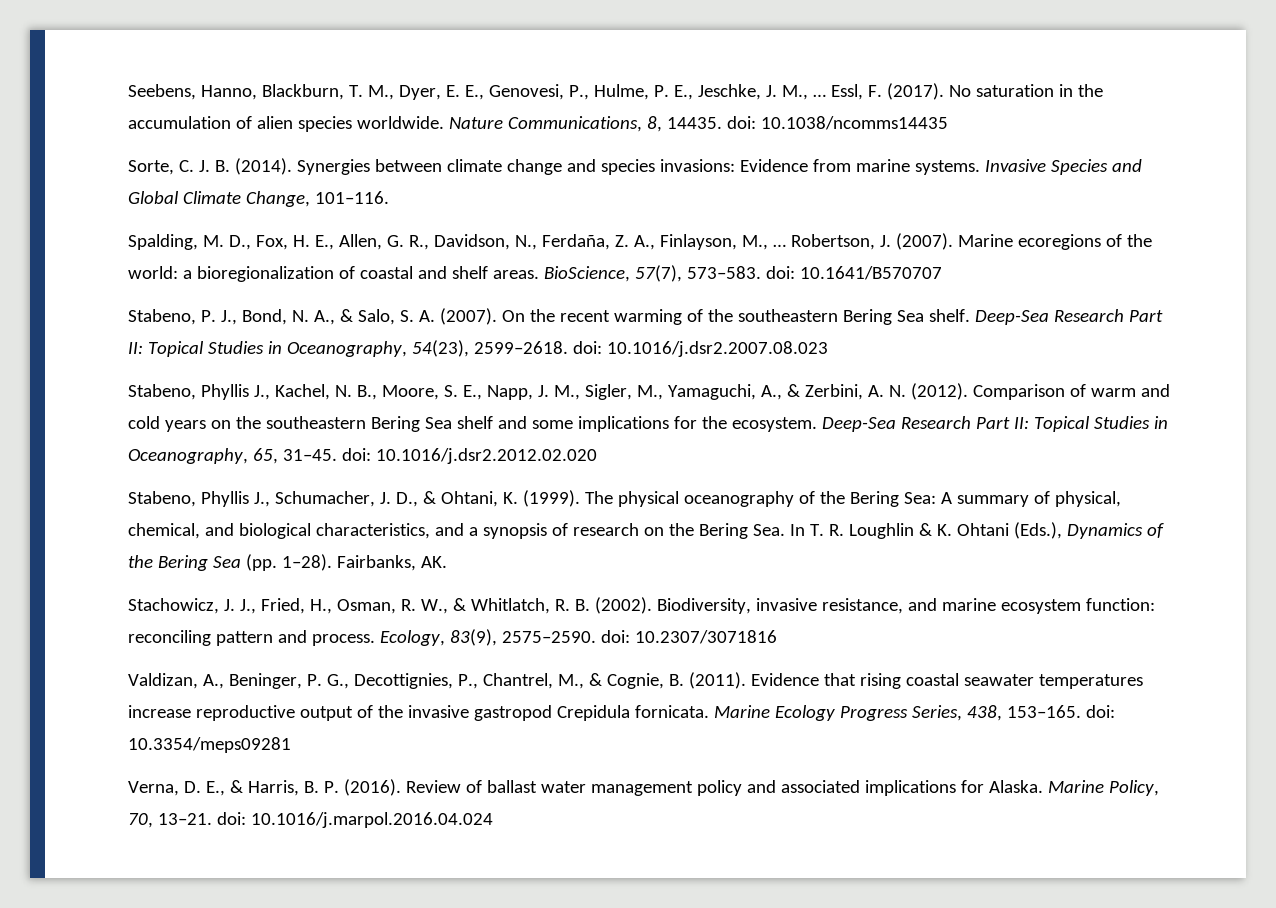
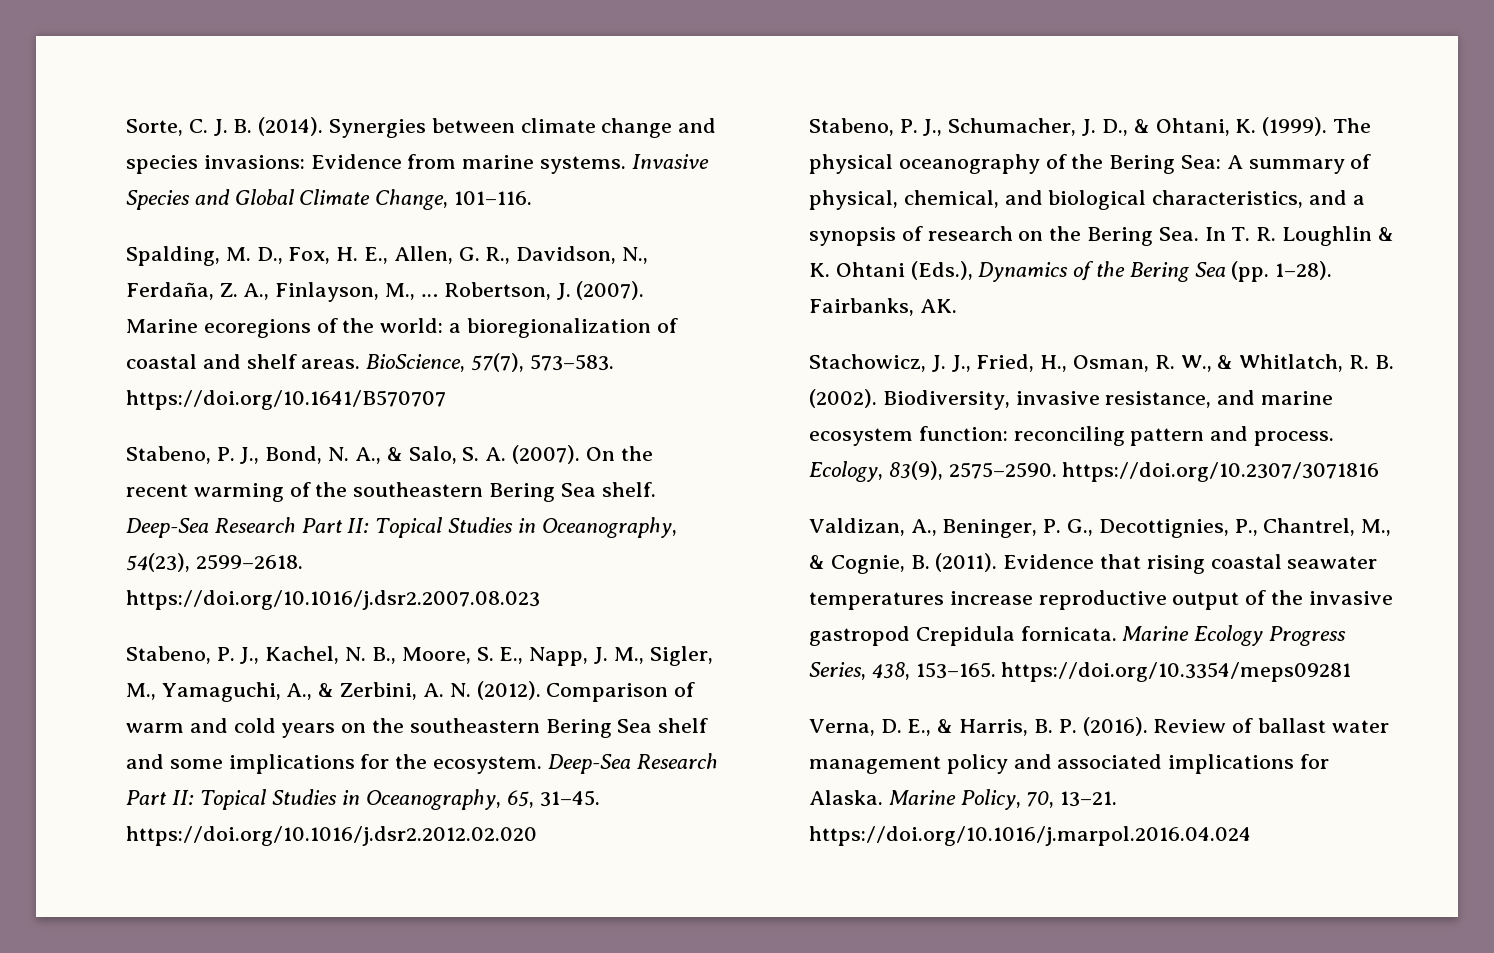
[128,83,1103,100] [128,116,949,132] Seebens, Hanno, Blackburn, T. M., Dyer, E. E., Genovesi, P., Hulme, P. E., Jeschke, J. M., … Essl, F. (2017). No saturation in the accumulation of alien species worldwide. Nature Communications, 8, 14435. doi: 10.1038/ncomms14435 // -> (125, 127) none
[766,266,943,280] doi: 10.1641/B570707 -> [125,390,446,410] https://doi.org/10.1641/B570707
[573,341,829,357] [128,384,250,400] doi: 10.1016/j.dsr2.2007.08.023 // Stabeno, Phyllis -> [125,590,540,610] [125,646,235,664] https://doi.org/10.1016/j.dsr2.2007.08.023 // Stabeno, P.
[342,448,598,464] [128,491,250,507] doi: 10.1016/j.dsr2.2012.02.020 // Stabeno, Phyllis -> [125,826,537,846] [808,118,918,136] https://doi.org/10.1016/j.dsr2.2012.02.020 // Stabeno, P.
[601,630,778,644] doi: 10.2307/3071816 -> [1062,462,1380,482] https://doi.org/10.2307/3071816
[1086,705,1116,718] [128,737,292,753] doi: 10.3354/meps09281 -> [1001,662,1352,682] https://doi.org/10.3354/meps09281
[217,812,494,828] doi: 10.1016/j.marpol.2016.04.024 -> [808,826,1251,846] https://doi.org/10.1016/j.marpol.2016.04.024

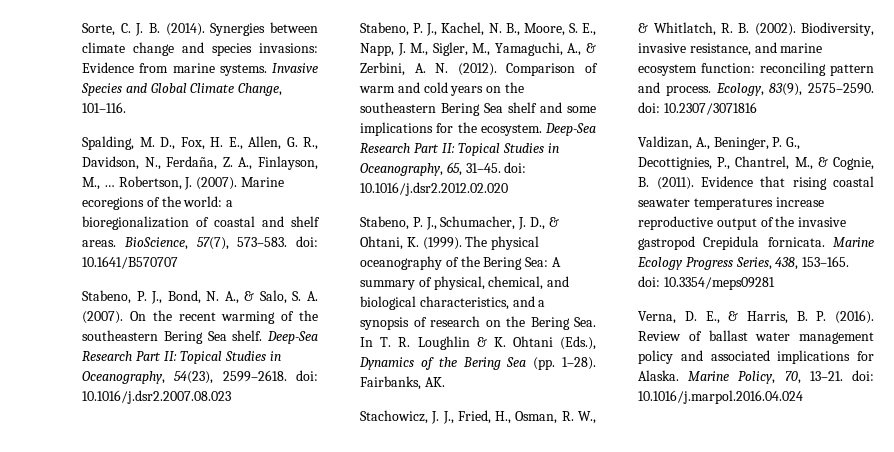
[125,390,446,410] https://doi.org/10.1641/B570707 -> [296,236,318,247] [82,256,179,269] doi: 10.1641/B570707
[125,590,540,610] https://doi.org/10.1016/j.dsr2.2007.08.023 -> [296,370,318,381] [82,390,232,404] doi: 10.1016/j.dsr2.2007.08.023
[125,826,537,846] https://doi.org/10.1016/j.dsr2.2012.02.020 -> [504,162,527,173] [360,182,509,196] doi: 10.1016/j.dsr2.2012.02.020
[1062,462,1380,482] https://doi.org/10.2307/3071816 -> [638,102,757,115] doi: 10.2307/3071816
[1001,662,1352,682] https://doi.org/10.3354/meps09281 -> [638,276,775,290] doi: 10.3354/meps09281
[808,826,1251,846] https://doi.org/10.1016/j.marpol.2016.04.024 -> [852,370,874,381] [638,390,804,404] doi: 10.1016/j.marpol.2016.04.024

